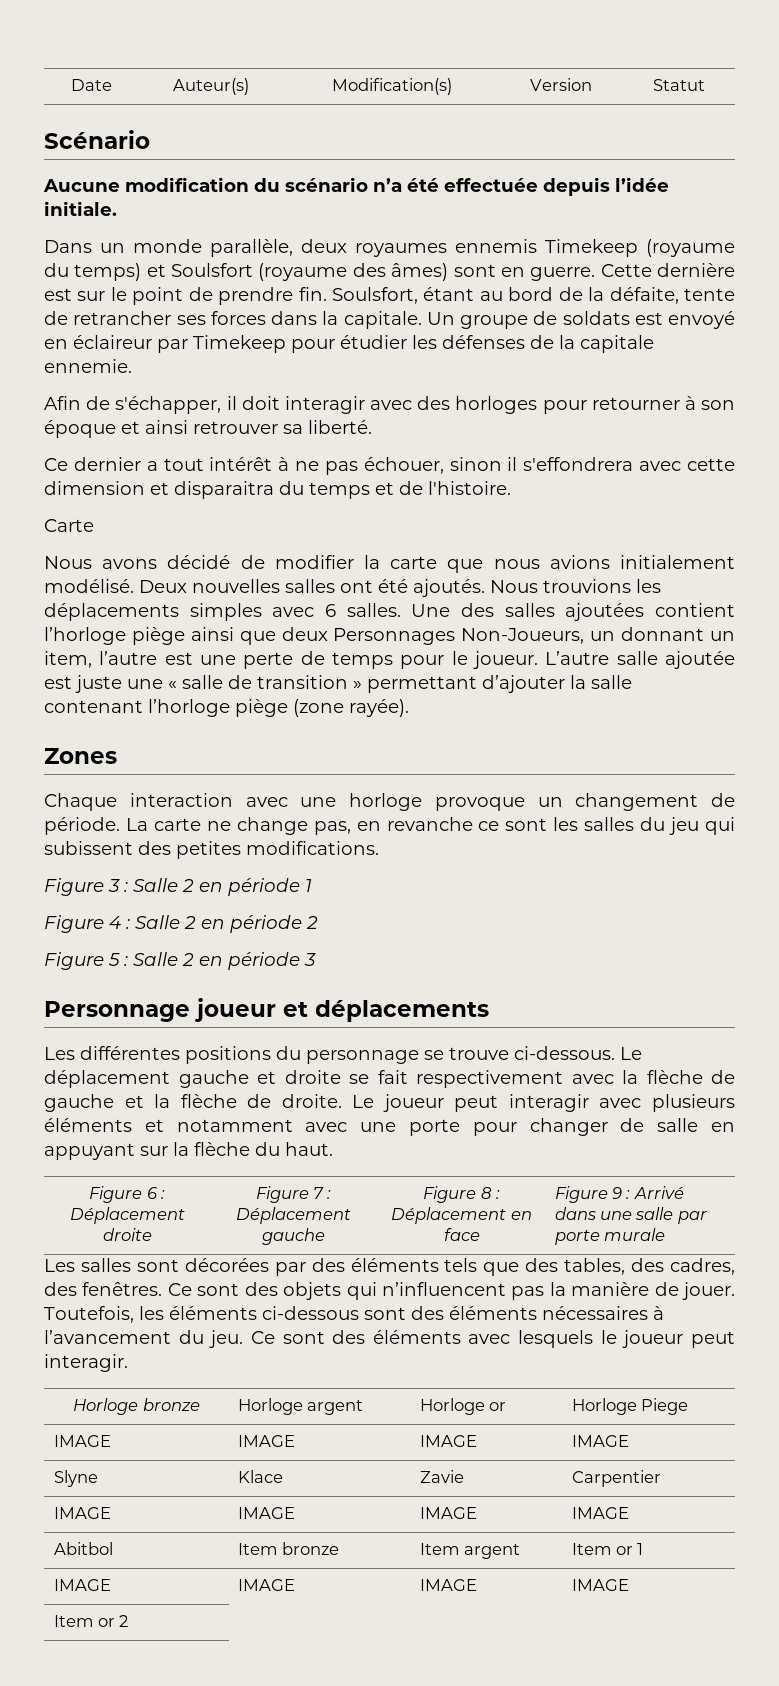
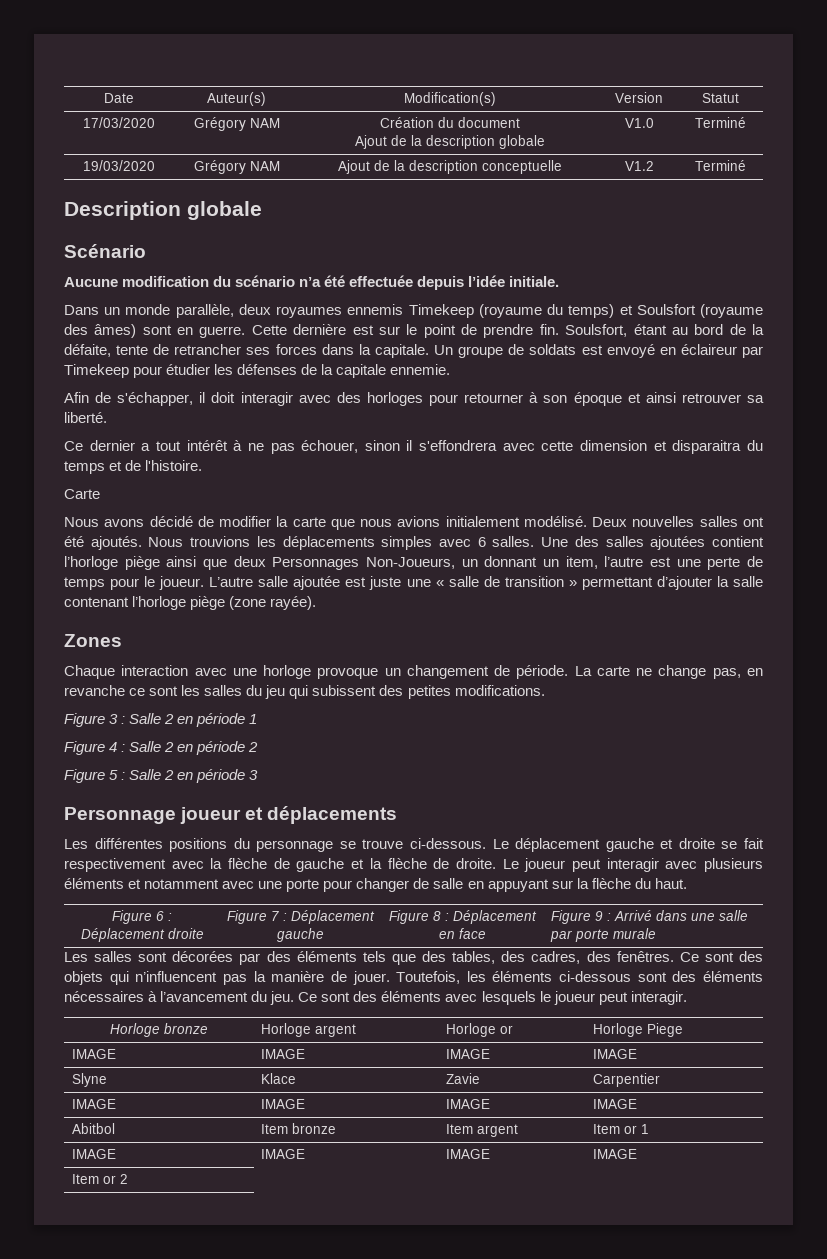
(705, 85) none -> [82,117,155,128] [193,117,280,131] [380,117,520,128] [355,135,545,149] [624,118,654,128] [695,117,746,128] [82,160,155,171] [193,160,280,174] [338,160,562,174] [624,161,654,171] [695,160,746,171] [64,201,262,220] // 17/03/2020 | Grégory NAM | Création du document // Ajout de la description globale | V1.0 | Terminé // 19/03/2020 | Grégory NAM | Ajout de la description conceptuelle | V1.2 | Terminé // Description globale

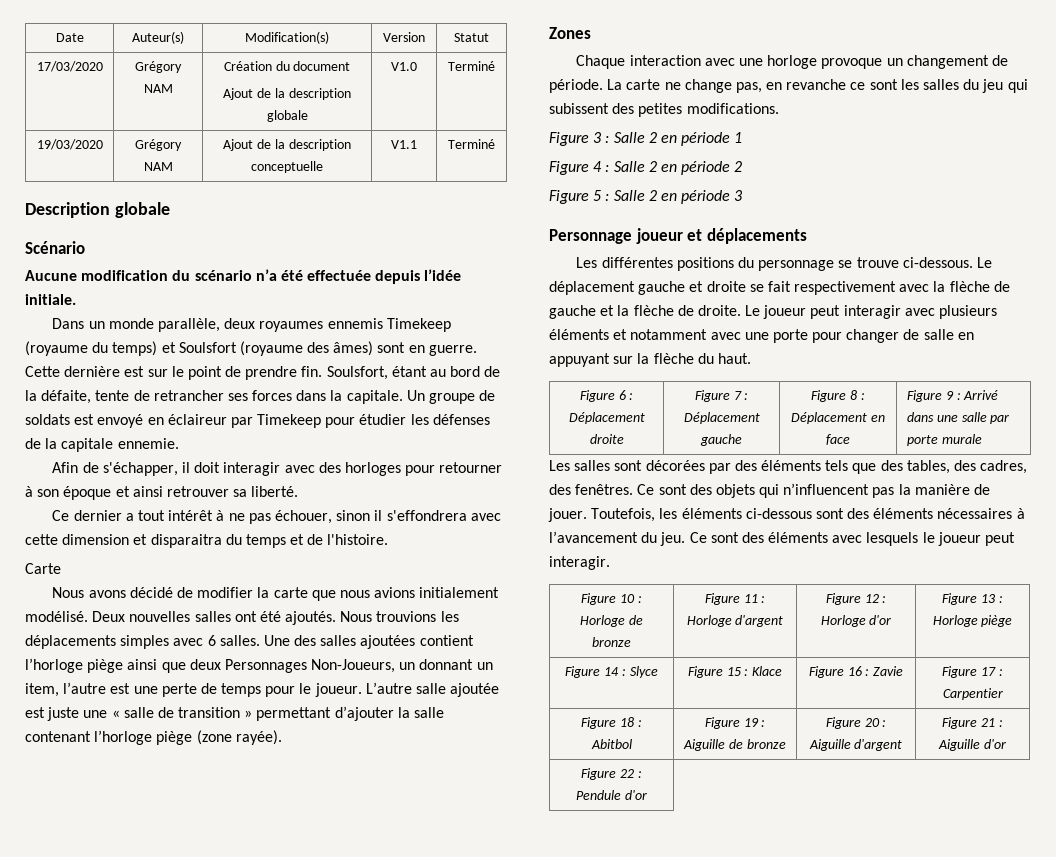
[624,161,654,171] V1.2 -> [391,140,417,149] V1.1
[110,1023,208,1037] [260,1023,356,1037] [445,1023,513,1037] [592,1023,683,1037] [71,1049,116,1059] [260,1049,305,1059] [445,1049,490,1059] [592,1049,637,1059] [71,1073,107,1087] [260,1073,296,1084] [445,1073,480,1084] [592,1073,660,1087] [71,1099,116,1109] [260,1099,305,1109] [445,1099,490,1109] [592,1099,637,1109] [71,1123,115,1134] [260,1123,336,1134] [445,1124,518,1137] [592,1124,649,1134] [71,1149,116,1159] [260,1149,305,1159] [445,1149,490,1159] [592,1149,637,1159] [71,1174,128,1184] Horloge bronze | Horloge argent | Horloge or | Horloge Piege // IMAGE | IMAGE | IMAGE | IMAGE // Slyne | Klace | Zavie | Carpentier // IMAGE | IMAGE | IMAGE | IMAGE // Abitbol | Item bronze | Item argent | Item or 1 // IMAGE | IMAGE | IMAGE | IMAGE // Item or 2 -> [581,593,642,605] [580,615,643,627] [592,637,631,647] [704,593,766,605] [686,615,784,627] [825,593,887,605] [820,615,892,627] [942,593,1003,605] [932,615,1013,627] [565,666,658,678] [687,666,783,678] [808,666,904,678] [942,666,1003,678] [942,688,1003,700] [581,717,642,729] [590,739,632,749] [704,717,766,729] [683,739,786,751] [825,717,887,729] [808,739,903,751] [942,717,1003,729] [938,739,1006,751] [581,768,642,780] [576,790,647,800] Figure 10 : Horloge de bronze | Figure 11 : Horloge d'argent | Figure 12 : Horloge d'or | Figure 13 : Horloge piège // Figure 14 : Slyce | Figure 15 : Klace | Figure 16 : Zavie | Figure 17 : Carpentier // Figure 18 : Abitbol | Figure 19 : Aiguille de bronze | Figure 20 : Aiguille d'argent | Figure 21 : Aiguille d'or // Figure 22 : Pendule d'or

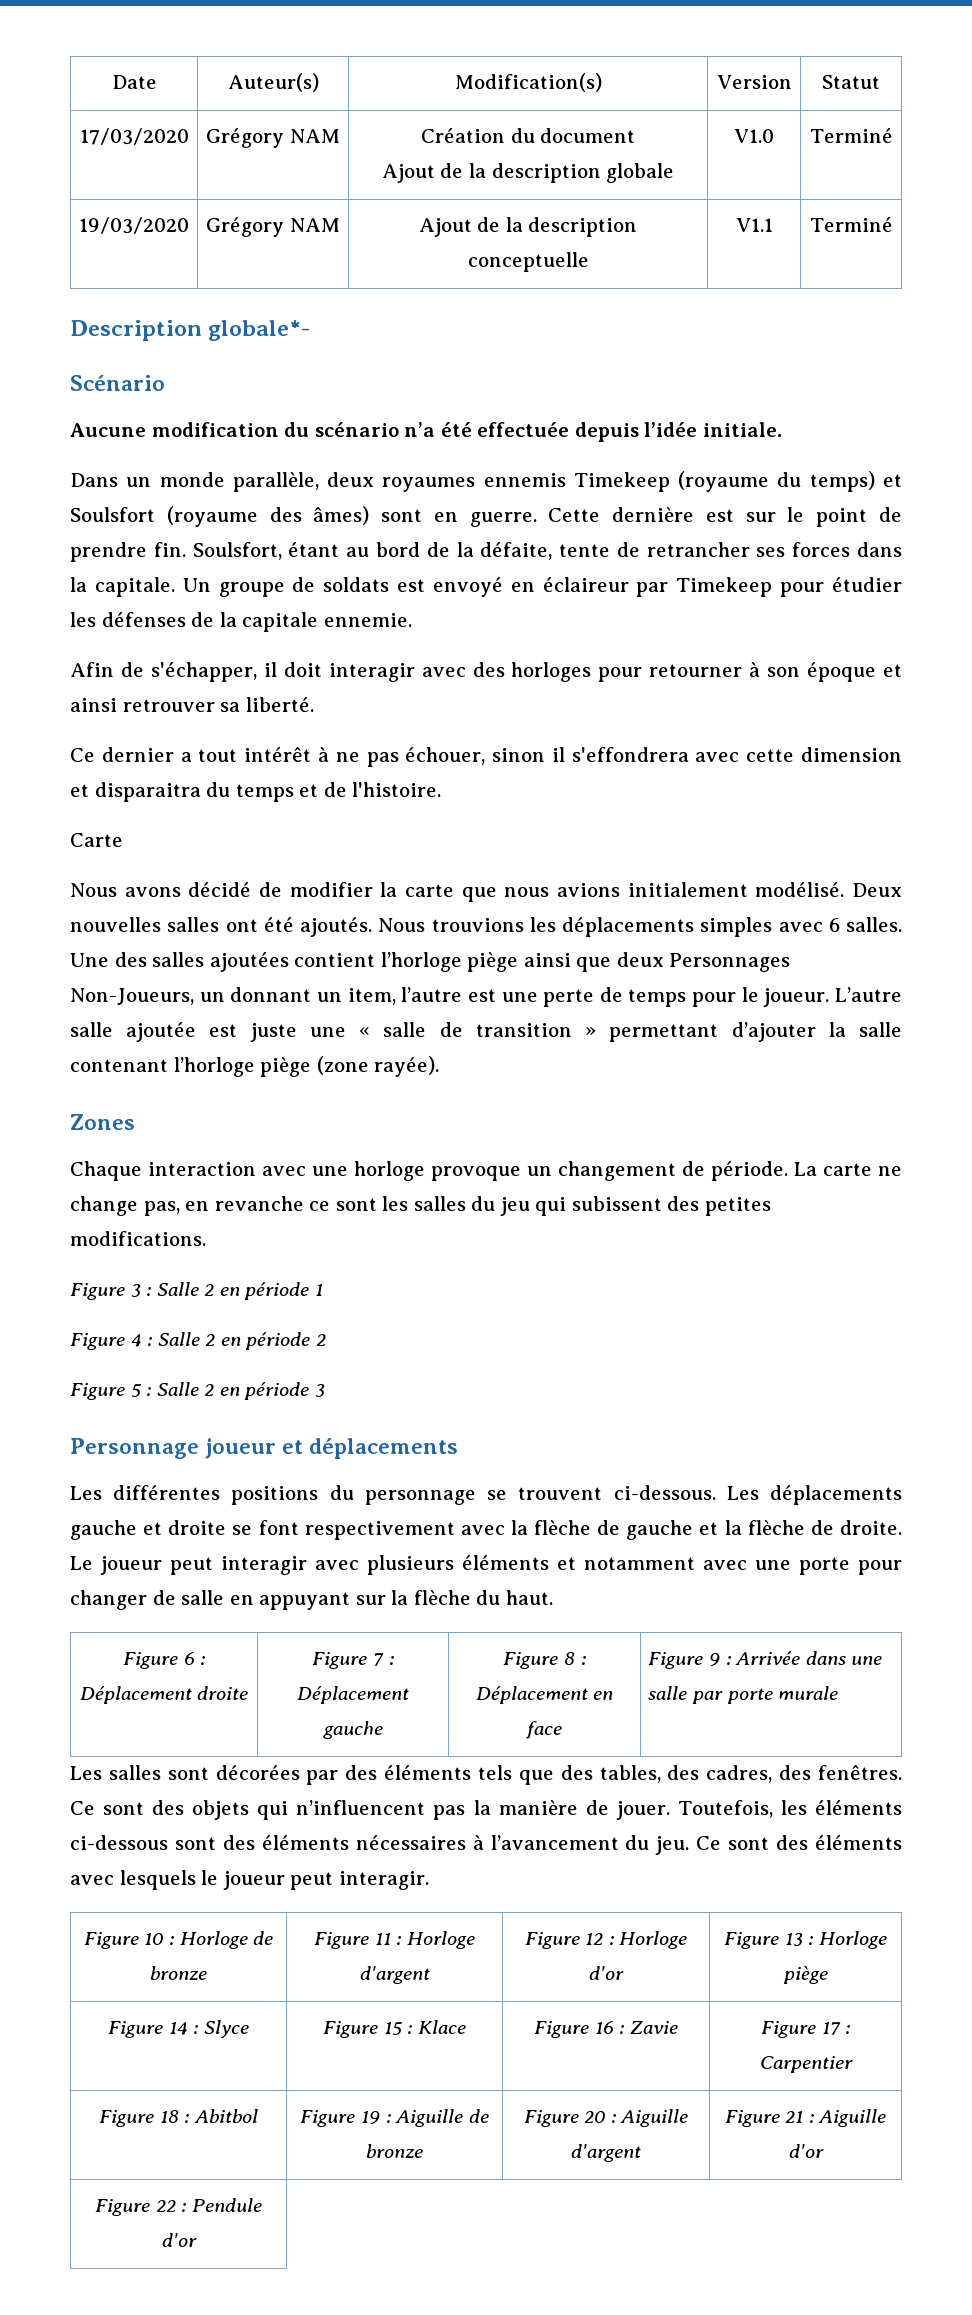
[114,202,170,218] globale -> [208,320,311,341] globale*-
[856,257,992,268] [549,281,635,295] trouve ci-dessous. Le déplacement -> [518,1485,902,1505] trouvent ci-dessous. Les déplacements
[767,281,791,292] fait -> [258,1520,299,1535] font
[963,390,999,400] Arrivé -> [735,1651,801,1665] Arrivée

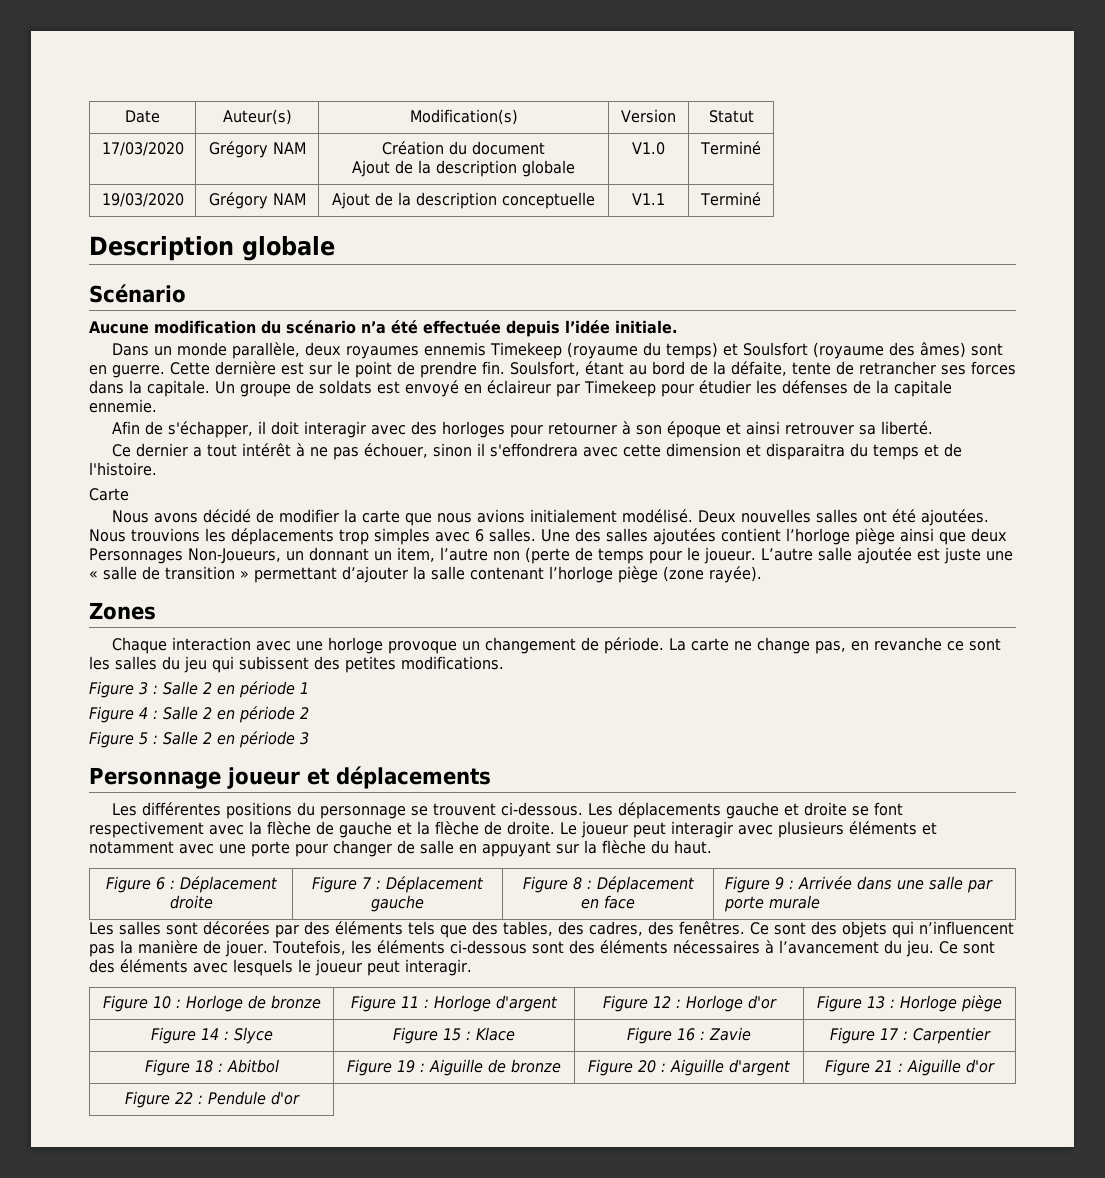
[208,320,311,341] globale*- -> [242,236,335,261] globale
[300,917,372,937] ajoutés. -> [920,509,989,526] ajoutées.
(694, 927) none -> [339,529,369,545] trop
[467,989,595,1007] est une perte -> [493,547,571,564] non (perte

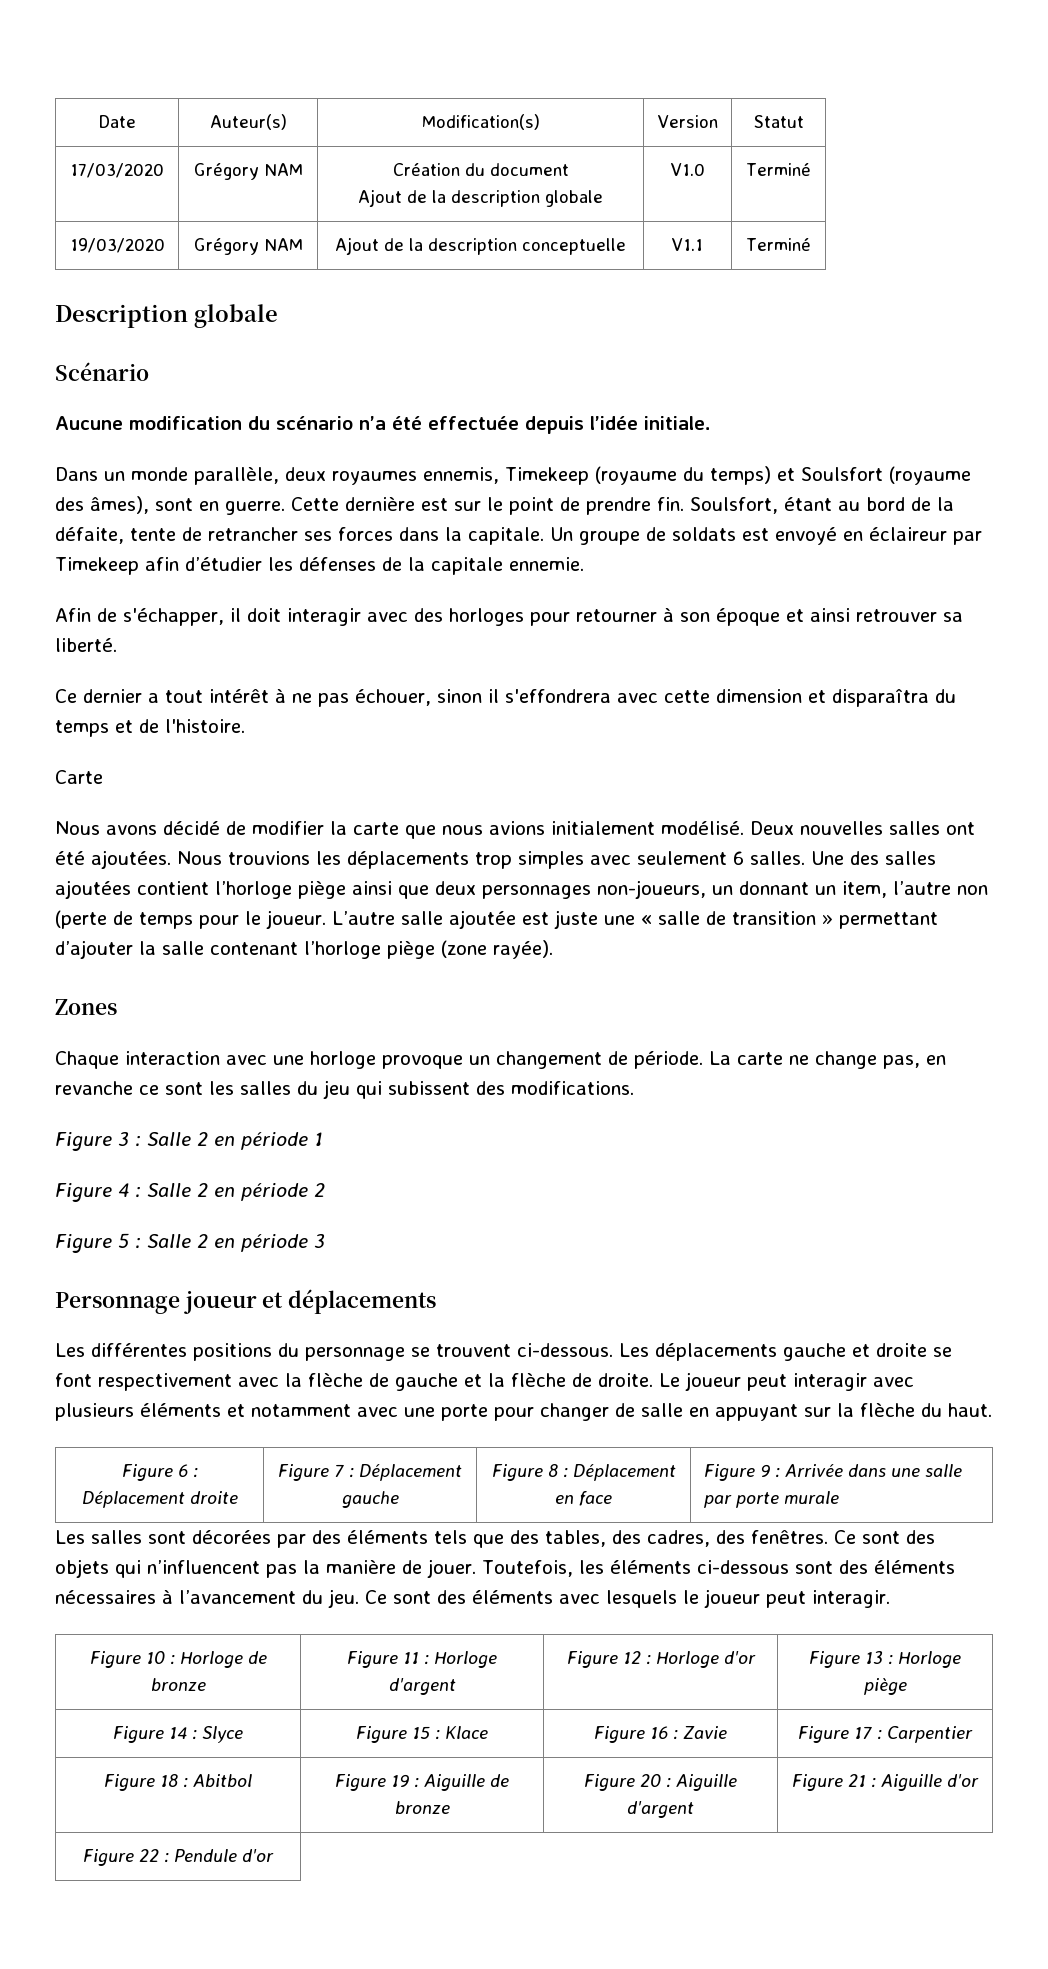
[423,342,486,356] ennemis -> [423,467,499,484] ennemis,
[919,342,966,358] âmes) -> [90,496,149,514] âmes),
[661,380,751,397] pour étudier -> [145,557,262,571] afin d’étudier
[765,443,845,460] disparaitra -> [832,689,929,707] disparaîtra
(470, 537) none -> [637,851,727,865] seulement
[89,548,281,564] Personnages Non-Joueurs, -> [482,880,706,899] personnages non-joueurs,
[345,656,396,673] petites -> (505, 1088) none

